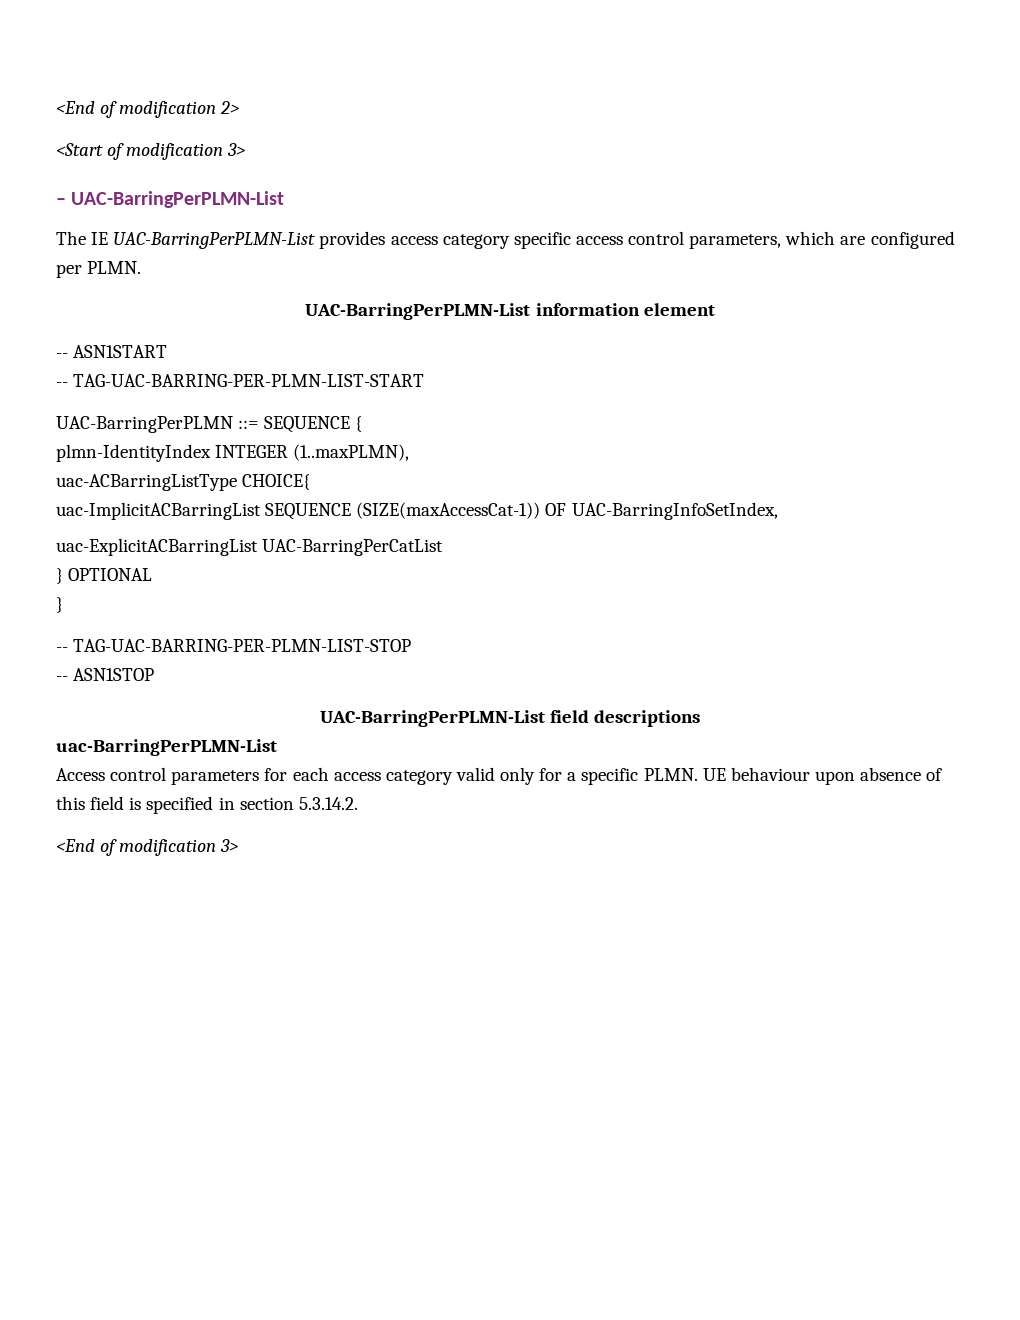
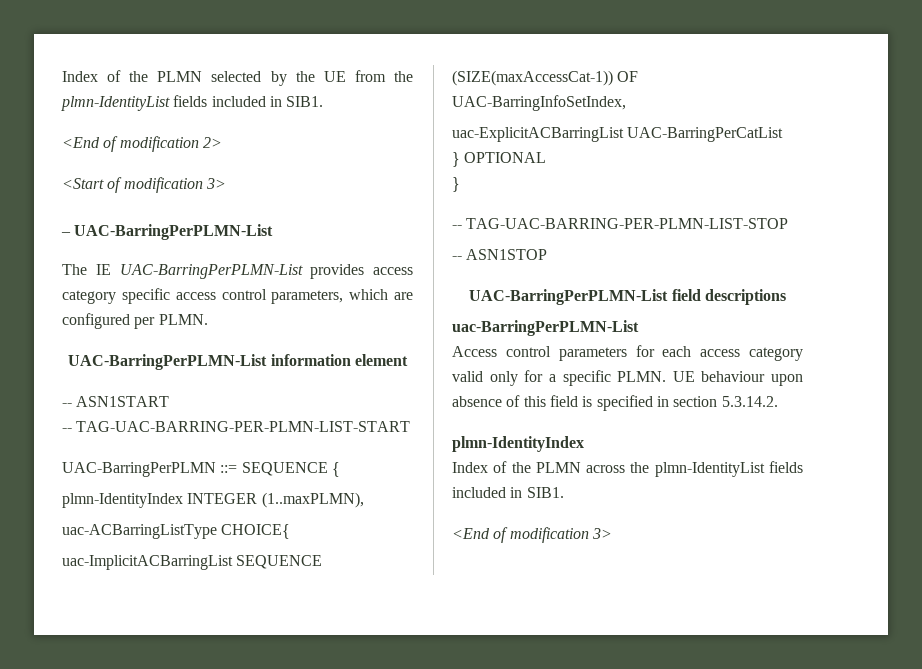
(56, 107) none -> [62,70,413,86] [61,95,324,111] Index of the PLMN selected by the UE from the plmn-IdentityList fields included in SIB1. //
(358, 803) none -> [452,436,584,452] [452,461,803,477] [452,487,564,498] // plmn-IdentityIndex // Index of the PLMN across the plmn-IdentityList fields included in SIB1.

